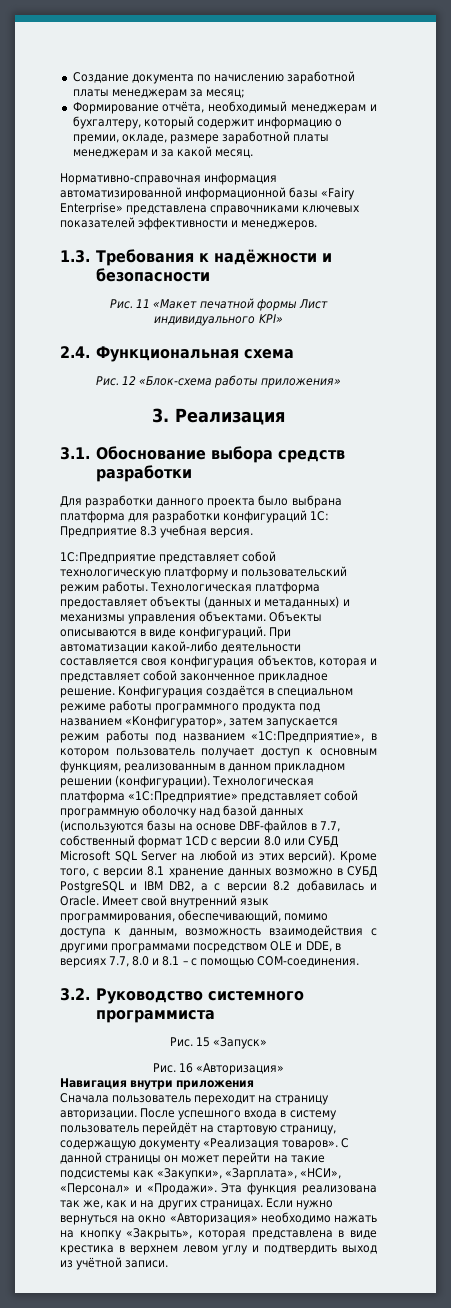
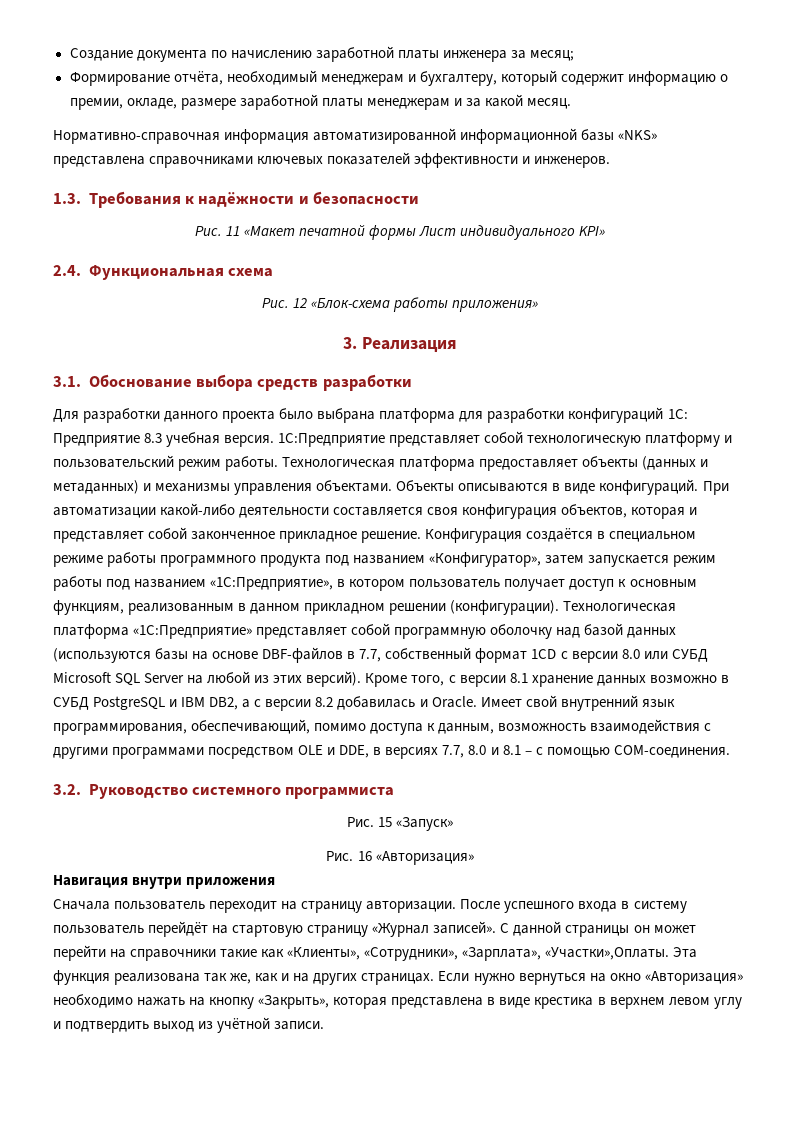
[111,89,187,99] менеджерам -> [442,50,507,62] инженера
[321,187,356,200] [60,202,123,215] «Fairy Enterprise» -> [618,130,658,140] «NKS»
[241,220,318,230] менеджеров. -> [534,156,611,168] инженеров.
(254, 533) // -> (275, 441) none
[280,1125,337,1135] [60,1138,339,1150] страницу, содержащую документу «Реализация товаров». -> [307,921,497,937] страницу «Журнал записей».
[290,1155,325,1163] [60,1168,342,1180] [60,1183,217,1195] такие подсистемы как «Закупки», «Зарплата», «НСИ», «Персонал» и «Продажи». -> [130,947,670,961] справочники такие как «Клиенты», «Сотрудники», «Зарплата», «Участки»,Оплаты.

